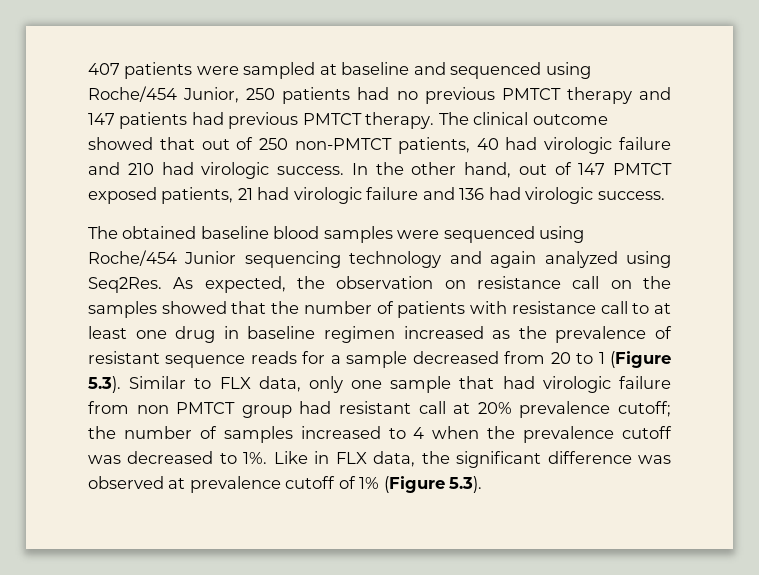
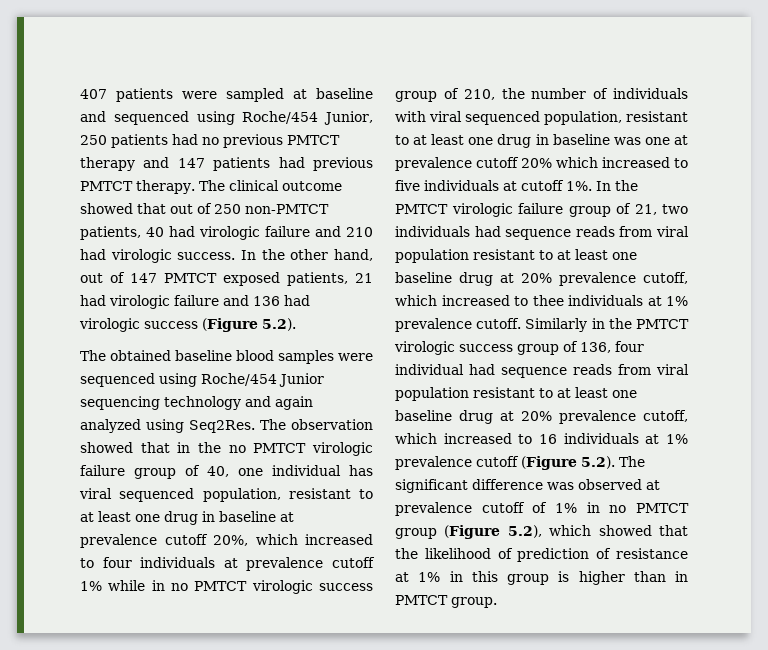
[597,191,665,200] success. -> [144,318,296,332] success (Figure 5.2).
[173,276,671,293] [88,301,672,318] [88,326,673,343] [88,351,671,368] [88,376,671,393] [88,401,672,418] [88,426,672,443] [88,451,450,467] As expected, the observation on resistance call on the samples showed that the number of patients with resistance call to at least one drug in baseline regimen increased as the prevalence of resistant sequence reads for a sample decreased from 20 to 1 (Figure 5.3). Similar to FLX data, only one sample that had virologic failure from non PMTCT group had resistant call at 20% prevalence cutoff; the number of samples increased to 4 when the prevalence cutoff was decreased to 1%. Like in FLX data, the -> [260,419,373,430] [80,442,373,456] [80,465,373,479] [79,488,373,502] [80,511,294,525] [80,534,373,548] [80,557,375,571] [80,580,373,594] [395,88,688,102] [395,111,688,125] [395,134,688,148] [395,157,688,171] [395,180,638,191] [395,203,688,217] [395,226,689,240] [395,249,637,263] [395,272,688,286] [395,295,688,306] [395,318,689,332] [394,341,644,355] [395,364,689,378] [395,387,637,401] [395,410,688,424] [395,433,688,444] [395,456,645,470] The observation showed that in the no PMTCT virologic failure group of 40, one individual has viral sequenced population, resistant to at least one drug in baseline at prevalence cutoff 20%, which increased to four individuals at prevalence cutoff 1% while in no PMTCT virologic success group of 210, the number of individuals with viral sequenced population, resistant to at least one drug in baseline was one at prevalence cutoff 20% which increased to five individuals at cutoff 1%. In the PMTCT virologic failure group of 21, two individuals had sequence reads from viral population resistant to at least one baseline drug at 20% prevalence cutoff, which increased to thee individuals at 1% prevalence cutoff. Similarly in the PMTCT virologic success group of 136, four individual had sequence reads from viral population resistant to at least one baseline drug at 20% prevalence cutoff, which increased to 16 individuals at 1% prevalence cutoff (Figure 5.2). The
[383,476,483,493] (Figure 5.3). -> [586,502,689,513] [395,525,688,539] [395,548,688,562] [395,571,688,585] [395,595,497,608] in no PMTCT group (Figure 5.2), which showed that the likelihood of prediction of resistance at 1% in this group is higher than in PMTCT group.

